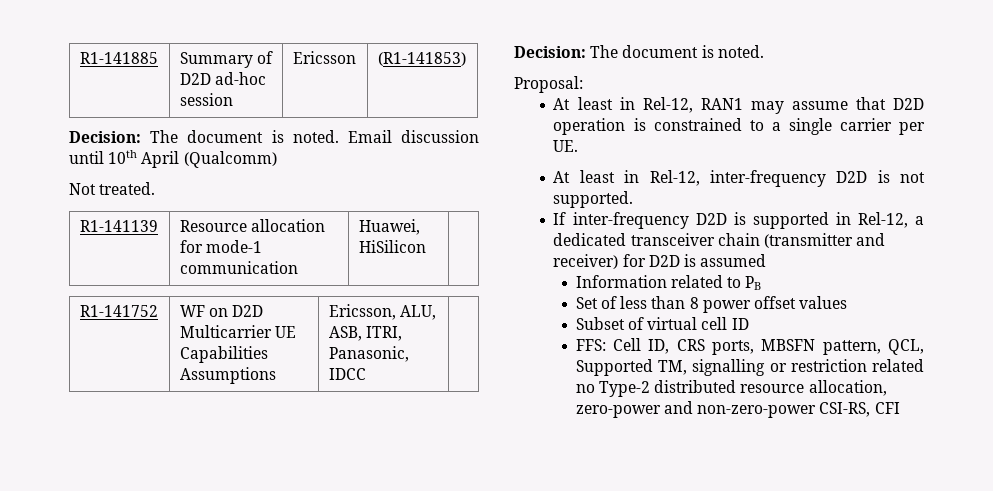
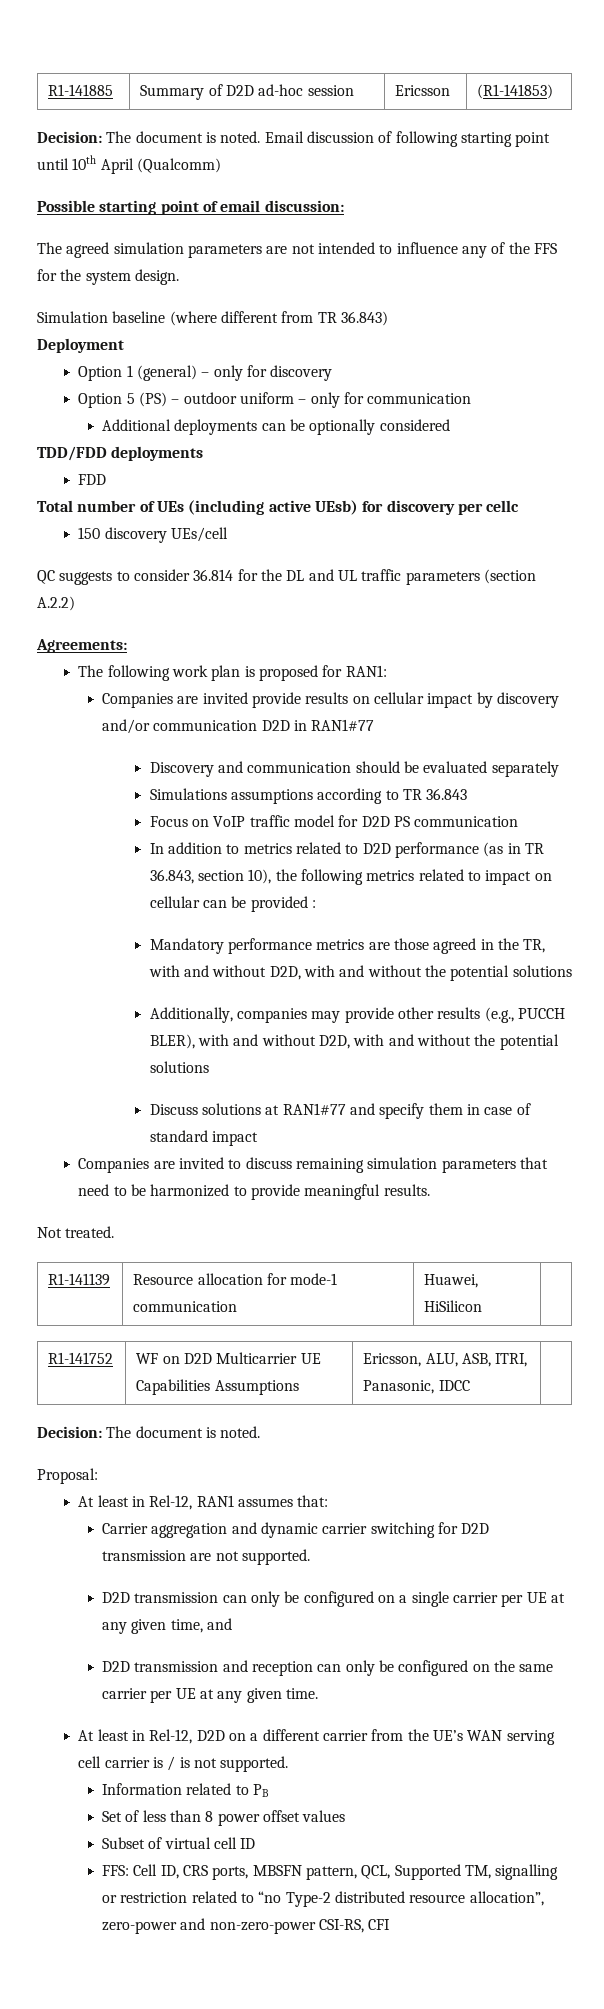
(479, 136) none -> [378,131,551,147] of following starting point
(277, 159) none -> [37,200,344,215] [37,242,557,258] [37,269,179,285] [37,311,388,326] [37,338,124,353] [78,365,333,381] [78,392,472,408] [102,419,450,435] [37,446,204,461] [78,474,107,485] [37,500,520,515] [78,527,229,543] [37,569,536,585] [37,596,75,611] [36,639,127,653] [78,665,387,681] [102,692,560,708] [102,719,375,734] [149,761,559,777] [149,788,468,804] [149,815,519,827] [149,842,544,858] [149,869,552,885] [149,896,316,912] [149,938,546,954] [148,965,572,981] [149,1007,565,1023] [149,1034,559,1050] [149,1061,209,1073] [149,1103,531,1119] [149,1130,259,1146] [78,1157,548,1173] [78,1184,430,1200] // Possible starting point of email discussion: // The agreed simulation parameters are not intended to influence any of the FFS for the system design. // Simulation baseline (where different from TR 36.843) // Deployment // Option 1 (general) – only for discovery // Option 5 (PS) – outdoor uniform – only for communication // Additional deployments can be optionally considered // TDD/FDD deployments // FDD // Total number of UEs (including active UEsb) for discovery per cellc // 150 discovery UEs/cell // QC suggests to consider 36.814 for the DL and UL traffic parameters (section A.2.2) // Agreements: // The following work plan is proposed for RAN1: // Companies are invited provide results on cellular impact by discovery and/or communication D2D in RAN1#77 // Discovery and communication should be evaluated separately // Simulations assumptions according to TR 36.843 // Focus on VoIP traffic model for D2D PS communication // In addition to metrics related to D2D performance (as in TR 36.843, section 10), the following metrics related to impact on cellular can be provided : // Mandatory performance metrics are those agreed in the TR, with and without D2D, with and without the potential solutions // Additionally, companies may provide other results (e.g., PUCCH BLER), with and without D2D, with and without the potential solutions // Discuss solutions at RAN1#77 and specify them in case of standard impact // Companies are invited to discuss remaining simulation parameters that need to be harmonized to provide meaningful results.
[750,97,924,114] [553,118,925,135] [553,140,579,152] [553,170,925,187] [553,191,634,208] [553,212,924,229] [553,233,886,248] [553,254,767,269] may assume that D2D operation is constrained to a single carrier per UE. // At least in Rel-12, inter-frequency D2D is not supported. // If inter-frequency D2D is supported in Rel-12, a dedicated transceiver chain (transmitter and receiver) for D2D is assumed -> [237,1495,329,1507] [102,1522,490,1538] [102,1549,311,1565] [102,1591,565,1607] [102,1618,233,1634] [102,1660,554,1676] [102,1688,319,1703] [78,1729,555,1745] [78,1756,289,1772] assumes that: // Carrier aggregation and dynamic carrier switching for D2D transmission are not supported. // D2D transmission can only be configured on a single carrier per UE at any given time, and // D2D transmission and reception can only be configured on the same carrier per UE at any given time. // At least in Rel-12, D2D on a different carrier from the UE’s WAN serving cell carrier is / is not supported.
[575,384,595,393] no -> [241,1891,282,1903] to “no
[808,380,887,396] allocation, -> [469,1891,544,1906] allocation”,

